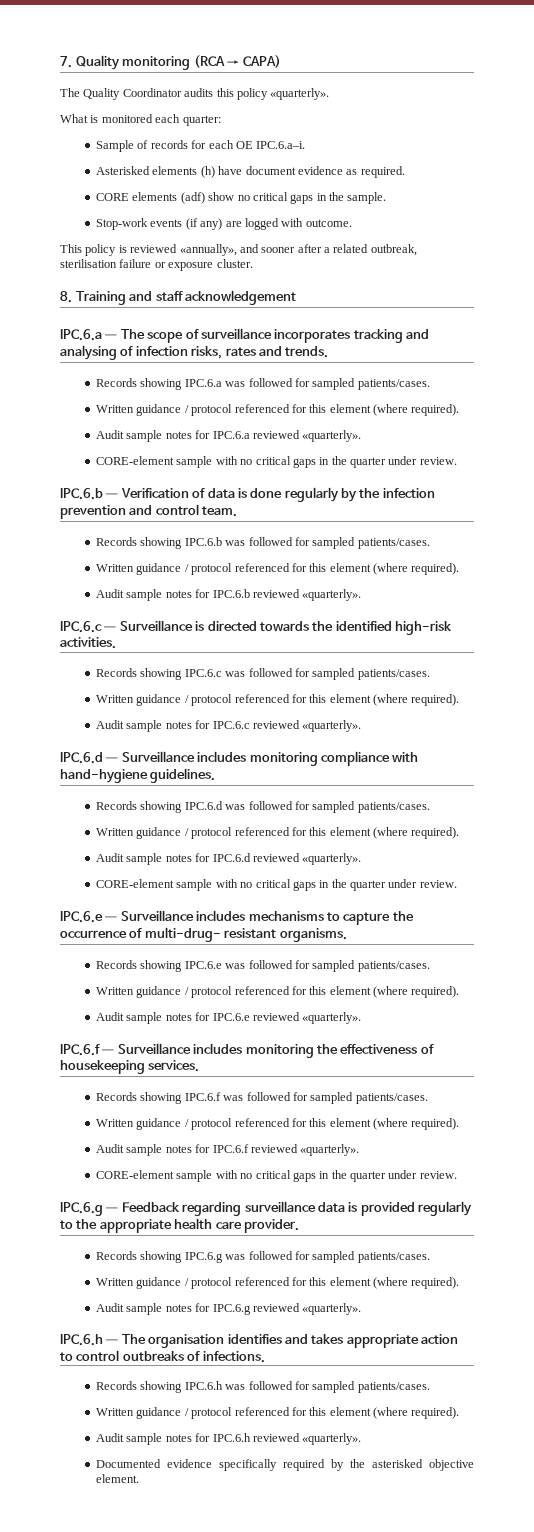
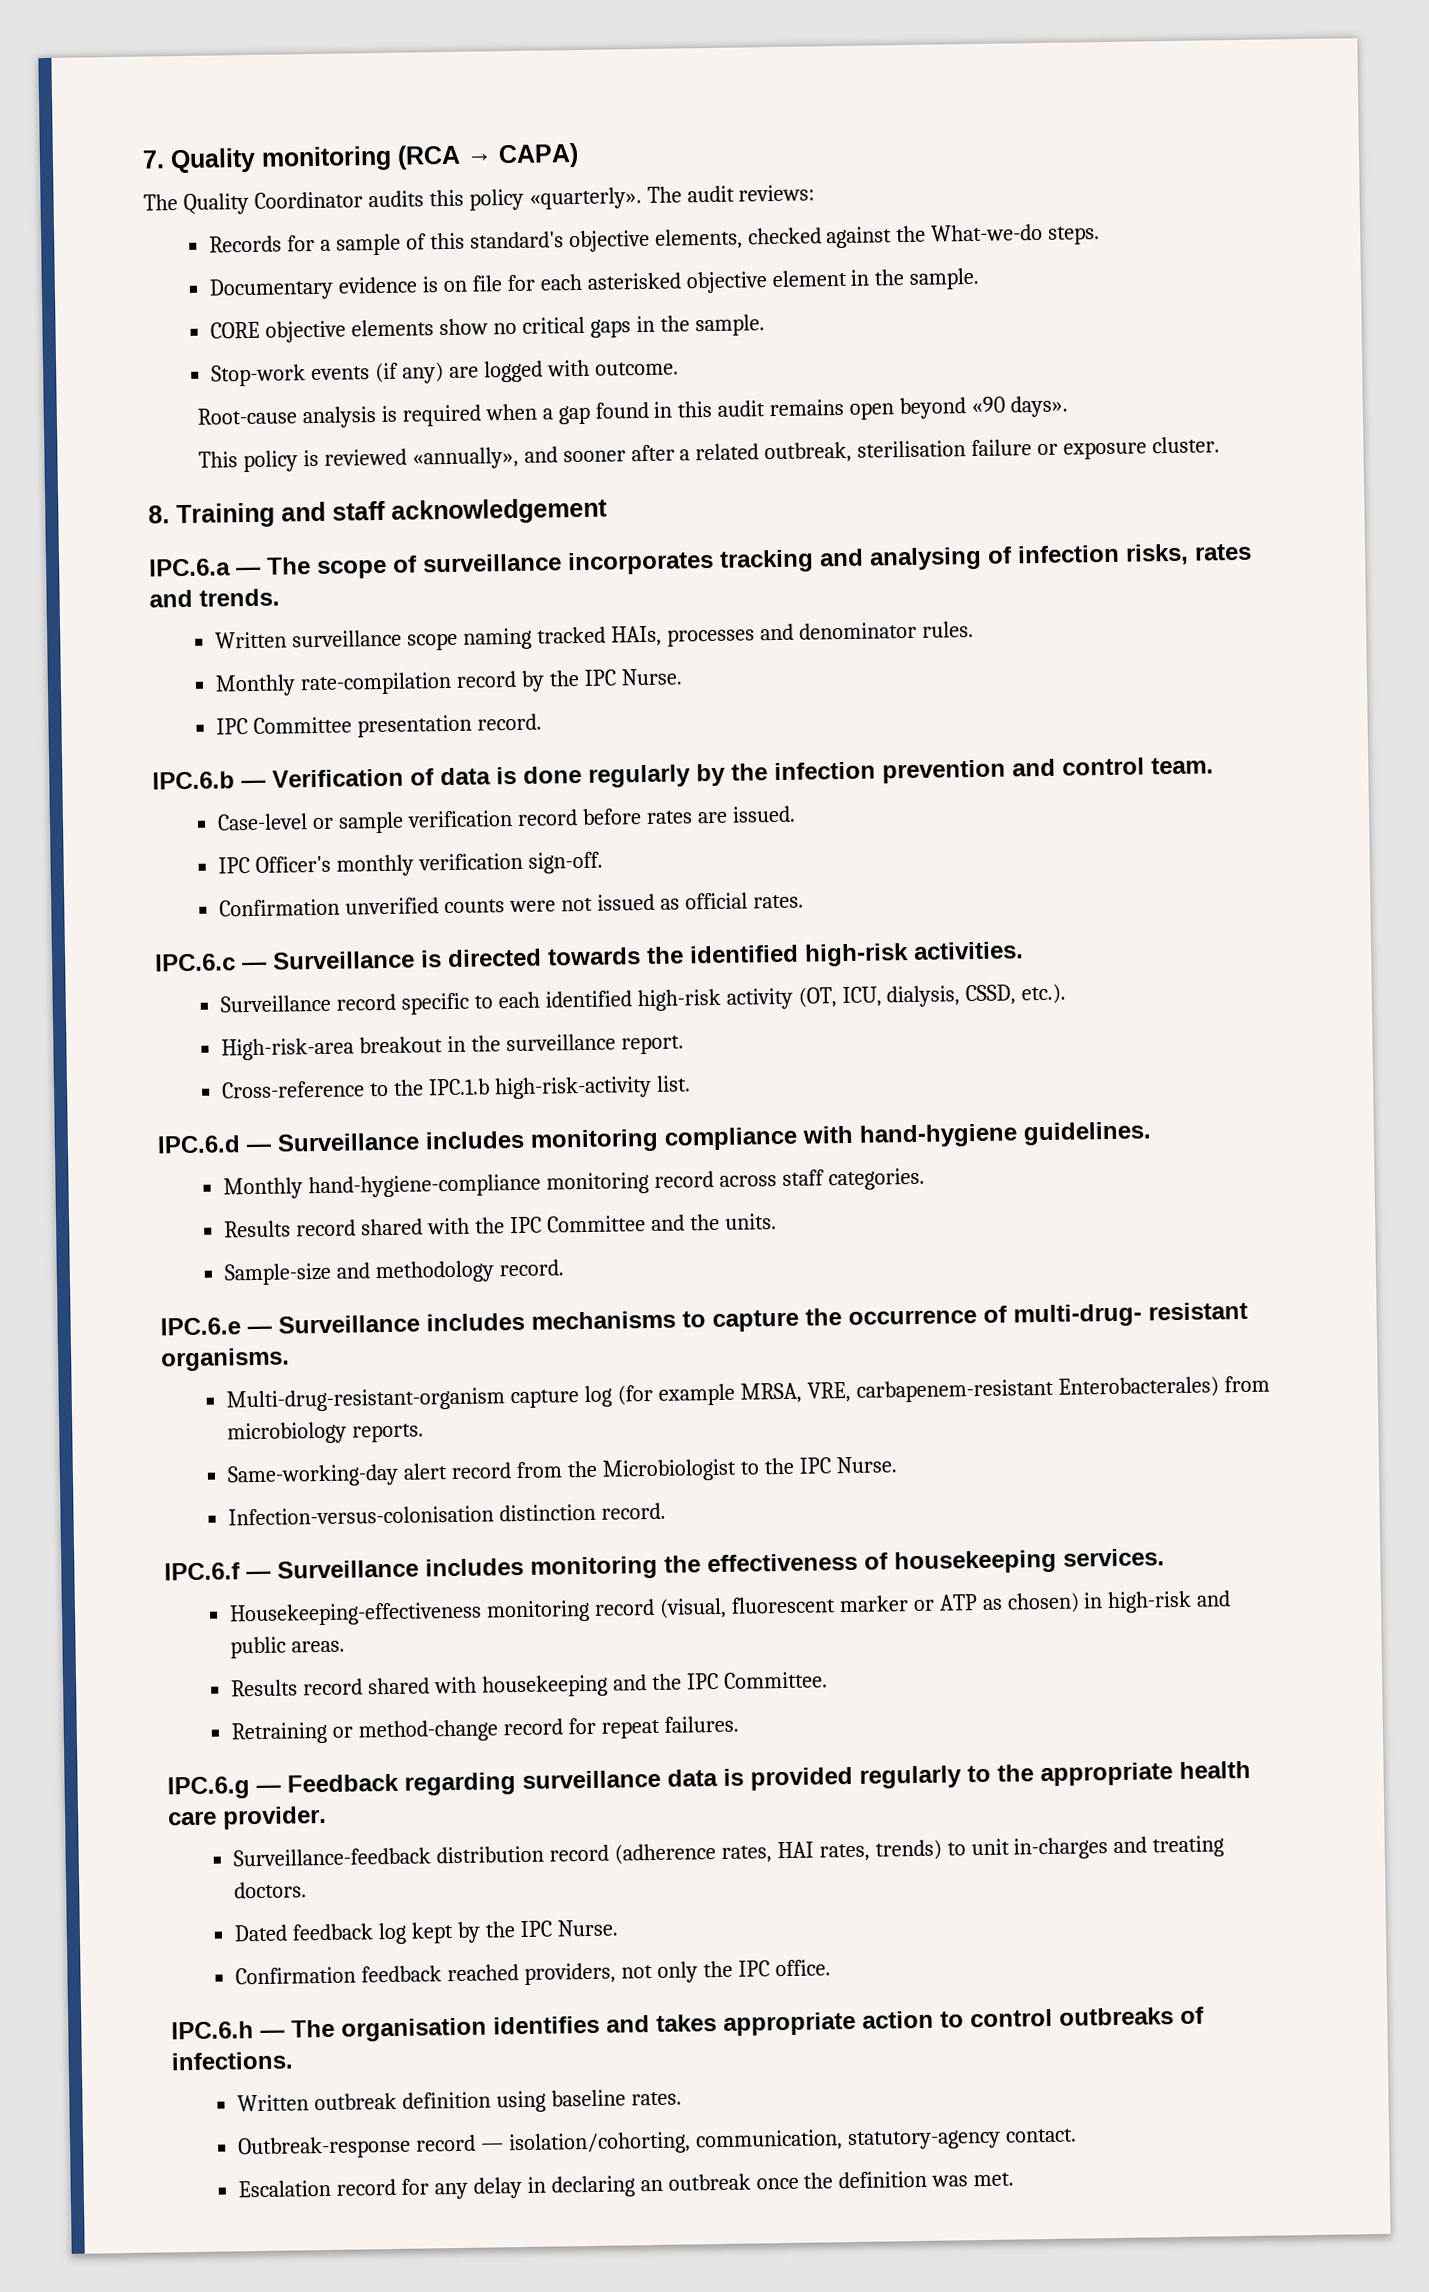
[60,114,221,126] [96,140,306,152] [96,166,405,178] // What is monitored each quarter: // Sample of records for each OE IPC.6.a–i. // Asterisked elements (h) have document evidence as required. -> [646,184,816,203] [209,223,1101,256] [209,267,981,301] The audit reviews: // Records for a sample of this standard's objective elements, checked against the What-we-do steps. // Documentary evidence is on file for each asterisked objective element in the sample.
[132,192,205,204] elements (adf) -> [264,319,434,343] objective elements
(352, 223) none -> [196,395,1069,429] // Root-cause analysis is required when a gap found in this audit remains open beyond «90 days».
[96,378,430,390] [96,404,460,416] [96,430,362,442] [96,456,457,468] Records showing IPC.6.a was followed for sampled patients/cases. // Written guidance / protocol referenced for this element (where required). // Audit sample notes for IPC.6.a reviewed «quarterly». // CORE-element sample with no critical gaps in the quarter under review. -> [215,621,974,651] [215,668,682,697] [216,713,542,738] Written surveillance scope naming tracked HAIs, processes and denominator rules. // Monthly rate-compilation record by the IPC Nurse. // IPC Committee presentation record.
[96,537,430,549] [96,563,460,575] [96,589,362,601] Records showing IPC.6.b was followed for sampled patients/cases. // Written guidance / protocol referenced for this element (where required). // Audit sample notes for IPC.6.b reviewed «quarterly». -> [217,805,796,834] [218,851,603,877] [219,892,804,917] Case-level or sample verification record before rates are issued. // IPC Officer's monthly verification sign-off. // Confirmation unverified counts were not issued as official rates.
[96,668,430,680] [96,694,460,706] [96,720,362,732] Records showing IPC.6.c was followed for sampled patients/cases. // Written guidance / protocol referenced for this element (where required). // Audit sample notes for IPC.6.c reviewed «quarterly». -> [220,983,1067,1015] [221,1033,684,1061] [221,1075,691,1100] Surveillance record specific to each identified high-risk activity (OT, ICU, dialysis, CSSD, etc.). // High-risk-area breakout in the surveillance report. // Cross-reference to the IPC.1.b high-risk-activity list.
[96,801,430,813] [96,827,460,839] [96,853,362,865] [96,879,457,891] Records showing IPC.6.d was followed for sampled patients/cases. // Written guidance / protocol referenced for this element (where required). // Audit sample notes for IPC.6.d reviewed «quarterly». // CORE-element sample with no critical gaps in the quarter under review. -> [223,1167,925,1200] [224,1213,777,1238] [224,1259,564,1286] Monthly hand-hygiene-compliance monitoring record across staff categories. // Results record shared with the IPC Committee and the units. // Sample-size and methodology record.
[96,960,430,972] [96,986,460,998] [96,1012,362,1024] Records showing IPC.6.e was followed for sampled patients/cases. // Written guidance / protocol referenced for this element (where required). // Audit sample notes for IPC.6.e reviewed «quarterly». -> [226,1375,1270,1413] [227,1421,424,1445] [227,1456,897,1488] [228,1502,666,1526] Multi-drug-resistant-organism capture log (for example MRSA, VRE, carbapenem-resistant Enterobacterales) from microbiology reports. // Same-working-day alert record from the Microbiologist to the IPC Nurse. // Infection-versus-colonisation distinction record.
[96,1092,428,1104] [96,1118,460,1130] [96,1144,360,1156] [96,1170,457,1182] Records showing IPC.6.f was followed for sampled patients/cases. // Written guidance / protocol referenced for this element (where required). // Audit sample notes for IPC.6.f reviewed «quarterly». // CORE-element sample with no critical gaps in the quarter under review. -> [229,1590,1232,1627] [230,1636,345,1659] [231,1671,828,1698] [231,1715,739,1745] Housekeeping-effectiveness monitoring record (visual, fluorescent marker or ATP as chosen) in high-risk and public areas. // Results record shared with housekeeping and the IPC Committee. // Retraining or method-change record for repeat failures.
[96,1251,430,1263] [96,1277,460,1289] [96,1303,362,1315] Records showing IPC.6.g was followed for sampled patients/cases. // Written guidance / protocol referenced for this element (where required). // Audit sample notes for IPC.6.g reviewed «quarterly». -> [233,1835,1225,1867] [234,1881,308,1899] [234,1919,618,1945] [235,1959,831,1985] Surveillance-feedback distribution record (adherence rates, HAI rates, trends) to unit in-charges and treating doctors. // Dated feedback log kept by the IPC Nurse. // Confirmation feedback reached providers, not only the IPC office.
[96,1381,430,1393] [96,1407,460,1419] [96,1433,362,1445] [96,1459,474,1471] [96,1474,140,1483] Records showing IPC.6.h was followed for sampled patients/cases. // Written guidance / protocol referenced for this element (where required). // Audit sample notes for IPC.6.h reviewed «quarterly». // Documented evidence specifically required by the asterisked objective element. -> [237,2089,682,2113] [238,2128,1077,2160] [238,2170,1015,2200] Written outbreak definition using baseline rates. // Outbreak-response record — isolation/cohorting, communication, statutory-agency contact. // Escalation record for any delay in declaring an outbreak once the definition was met.

